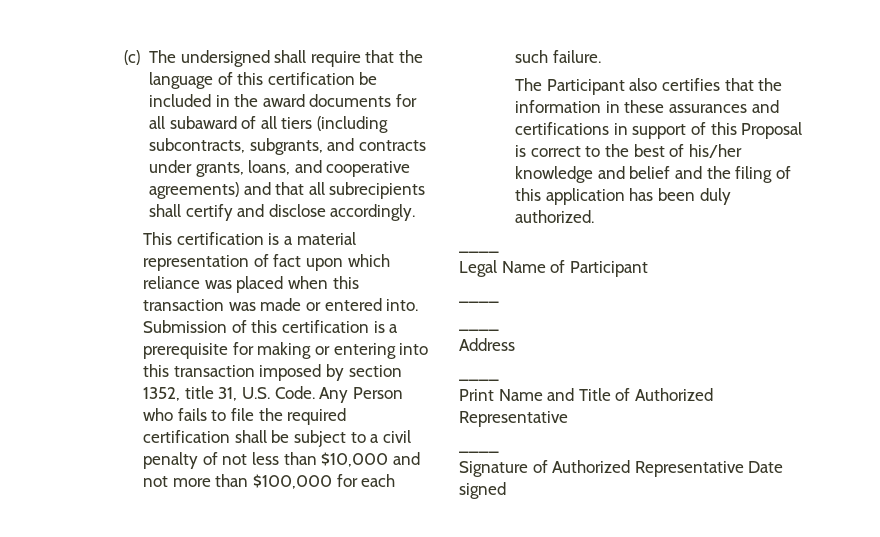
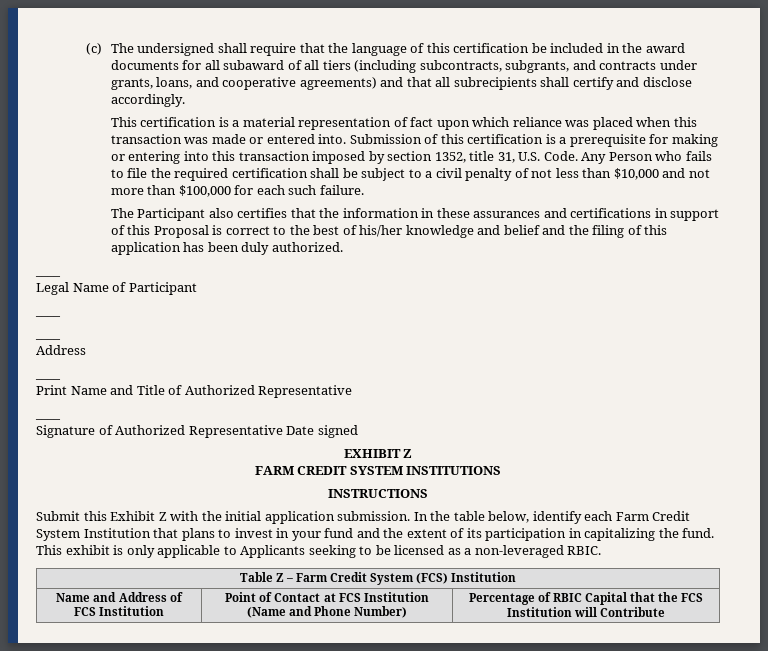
(506, 490) none -> [343,449,413,458] [254,466,502,475] [328,489,428,498] [36,511,691,524] [36,528,715,541] [36,545,602,558] [239,572,517,585] [56,592,183,602] [73,606,165,616] [225,592,429,602] [246,606,408,618] [468,592,704,605] [506,607,666,617] // EXHIBIT Z // FARM CREDIT SYSTEM INSTITUTIONS // INSTRUCTIONS // Submit this Exhibit Z with the initial application submission. In the table below, identify each Farm Credit System Institution that plans to invest in your fund and the extent of its participation in capitalizing the fund. This exhibit is only applicable to Applicants seeking to be licensed as a non-leveraged RBIC. // Table Z – Farm Credit System (FCS) Institution // Name and Address of FCS Institution | Point of Contact at FCS Institution (Name and Phone Number) | Percentage of RBIC Capital that the FCS Institution will Contribute

